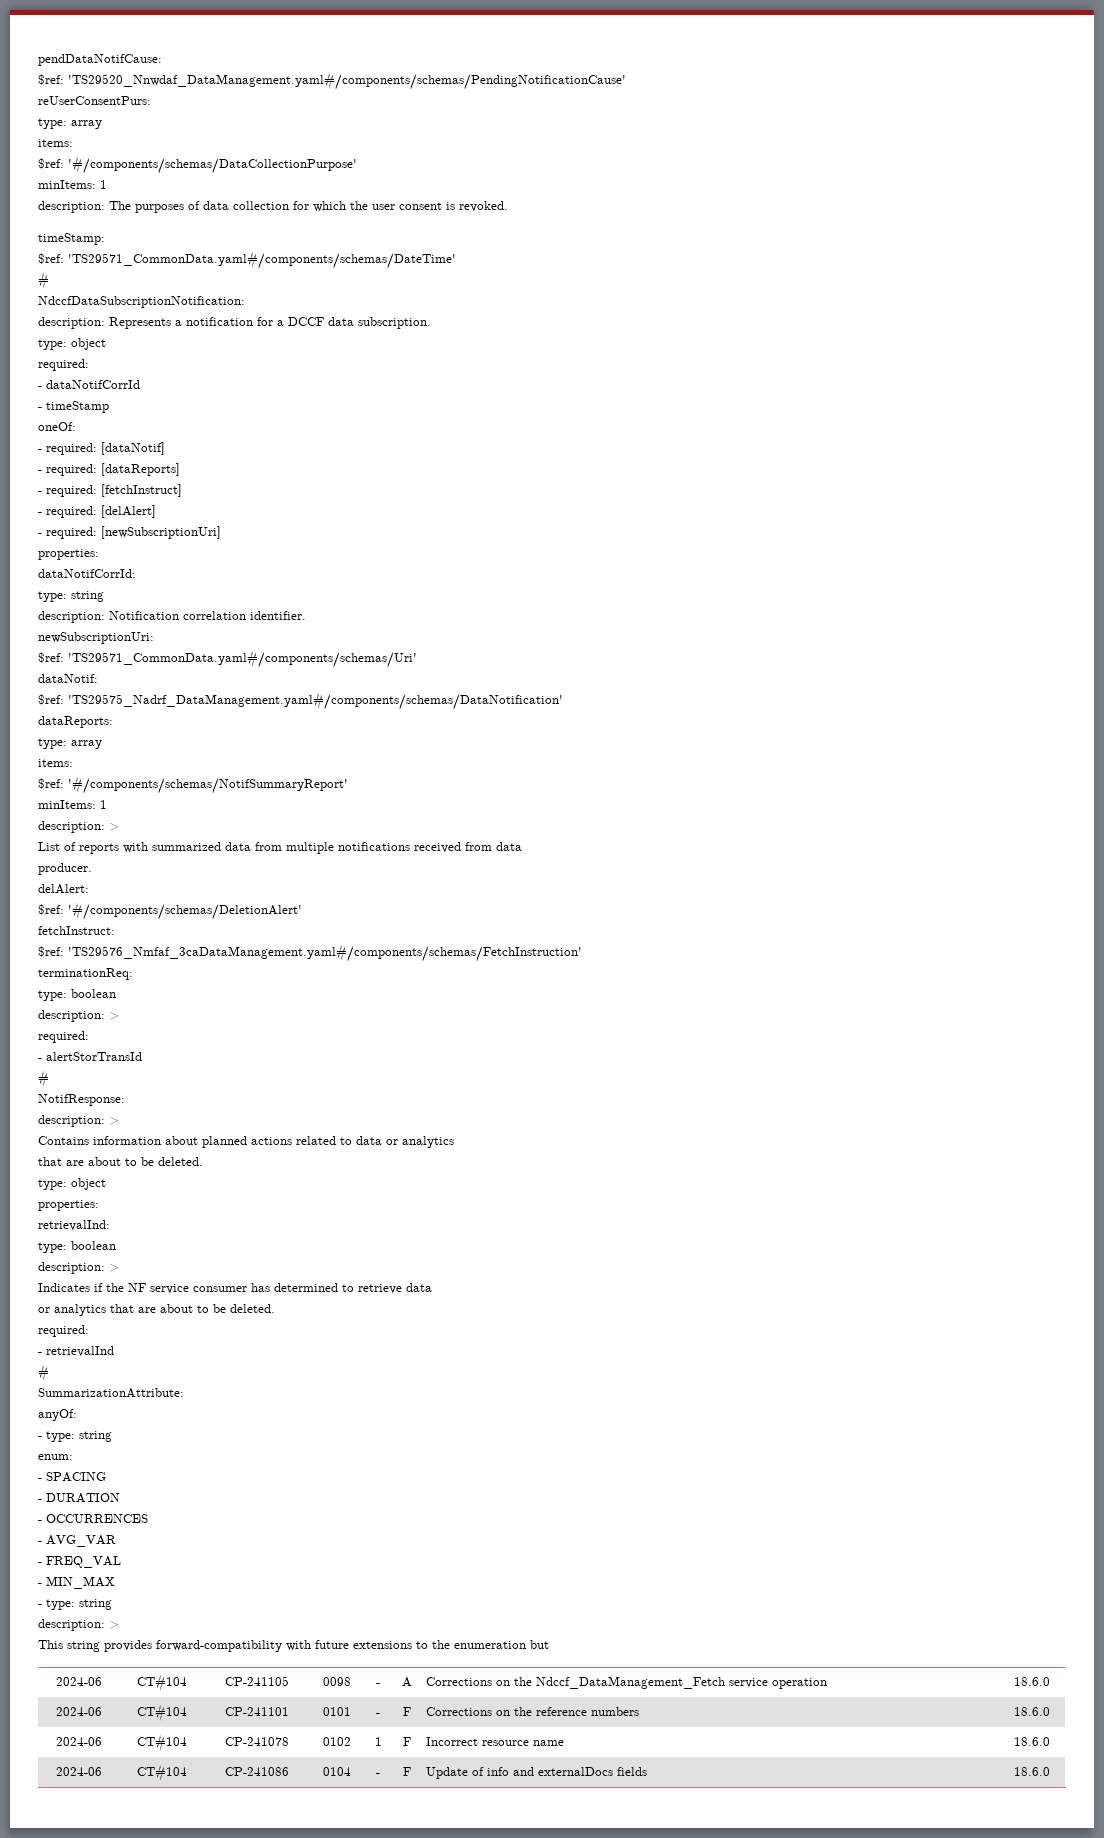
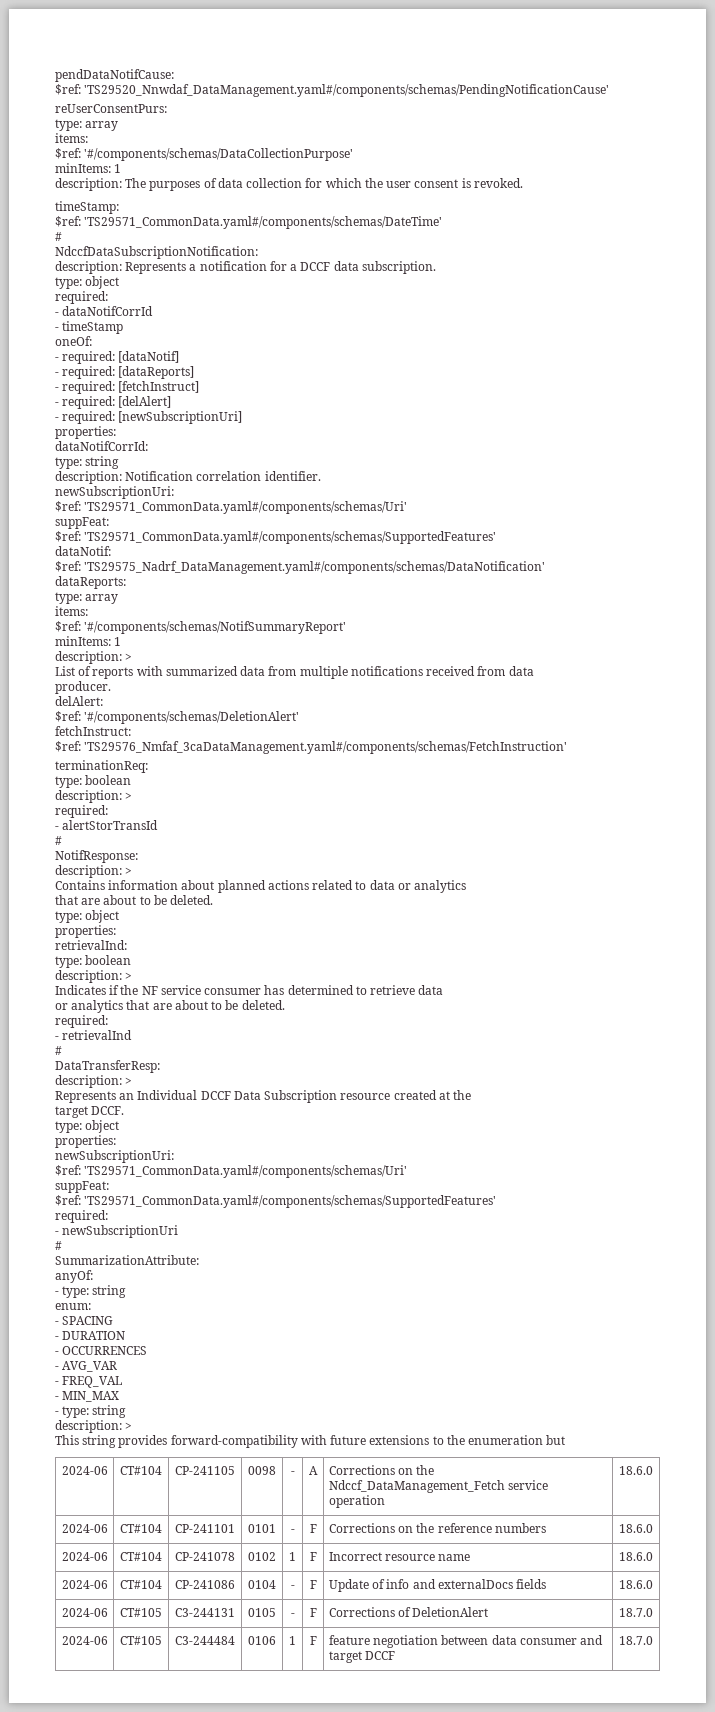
(417, 659) none -> [55,517,109,529] [55,531,497,544] // suppFeat: // $ref: 'TS29571_CommonData.yaml#/components/schemas/SupportedFeatures'
(49, 1372) none -> [55,1060,160,1073] [55,1075,133,1088] [55,1090,472,1103] [55,1106,125,1118] [55,1120,120,1133] [55,1135,116,1148] [55,1150,174,1163] [55,1165,408,1178] [55,1181,109,1193] [55,1195,497,1208] [55,1210,108,1223] [55,1225,179,1238] [55,1241,62,1250] // DataTransferResp: // description: > // Represents an Individual DCCF Data Subscription resource created at the // target DCCF. // type: object // properties: // newSubscriptionUri: // $ref: 'TS29571_CommonData.yaml#/components/schemas/Uri' // suppFeat: // $ref: 'TS29571_CommonData.yaml#/components/schemas/SupportedFeatures' // required: // - newSubscriptionUri // #
(1050, 1771) none -> [61,1608,108,1617] [120,1608,162,1617] [175,1608,235,1617] [248,1608,276,1617] [290,1613,295,1617] [309,1608,317,1617] [328,1607,489,1617] [619,1608,653,1617] [61,1636,108,1645] [120,1636,162,1645] [175,1636,235,1645] [248,1636,276,1645] [289,1636,296,1645] [309,1636,317,1645] [328,1635,604,1648] [328,1651,396,1663] [619,1636,653,1645] // 2024-06 | CT#105 | C3-244131 | 0105 | - | F | Corrections of DeletionAlert | 18.7.0 // 2024-06 | CT#105 | C3-244484 | 0106 | 1 | F | feature negotiation between data consumer and target DCCF | 18.7.0

